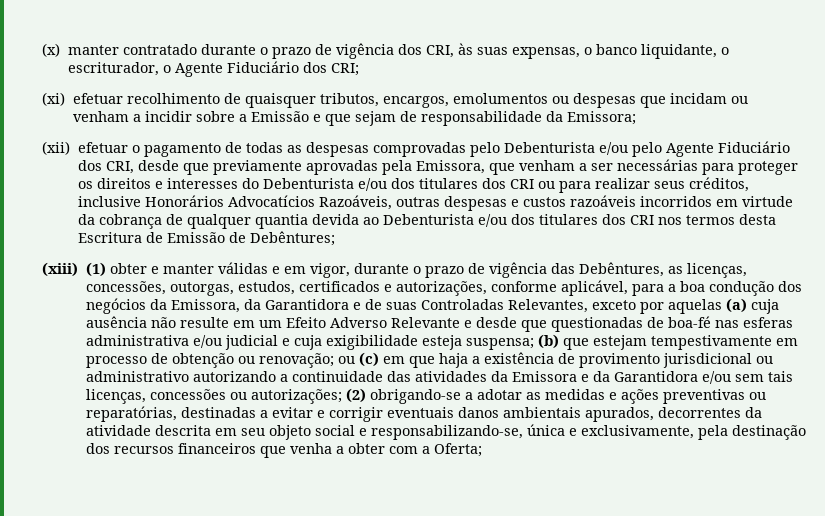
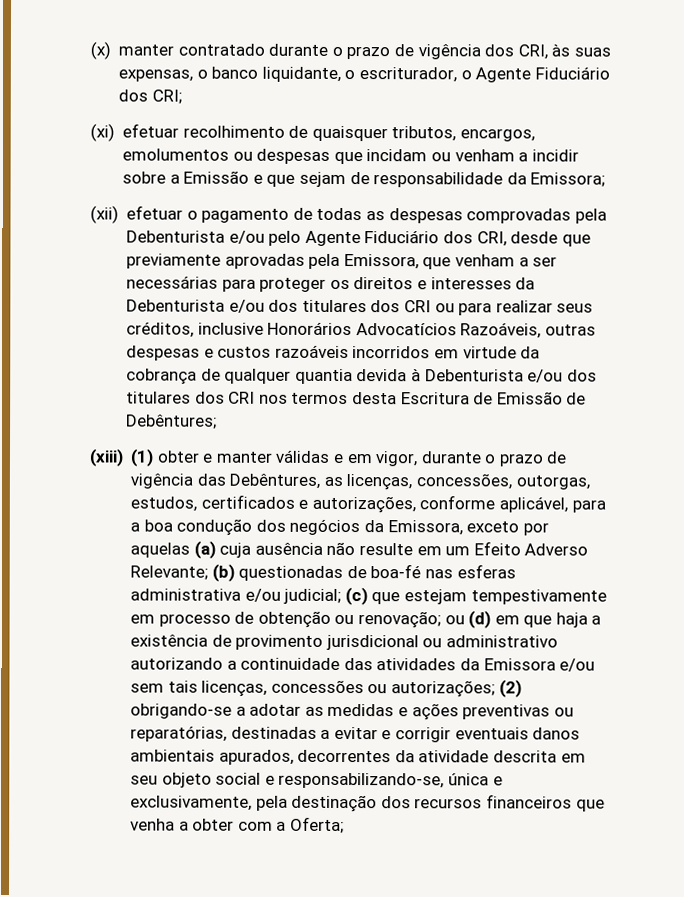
[469,142,500,157] pelo -> [574,208,607,224] pela
[241,178,259,189] do -> [515,277,536,290] da
[362,217,379,225] ao -> [410,368,421,382] à
[243,299,588,313] da Garantidora e de suas Controladas Relevantes, -> (463, 528) none
[390,317,547,332] Relevante e desde que -> [130,563,235,582] Relevante; (b)
[224,334,559,350] judicial e cuja exigibilidade esteja suspensa; (b) -> [283,587,368,606] judicial; (c)
[358,352,379,367] (c) -> [468,610,492,629] (d)
[580,371,698,382] e da Garantidora -> (556, 664) none

